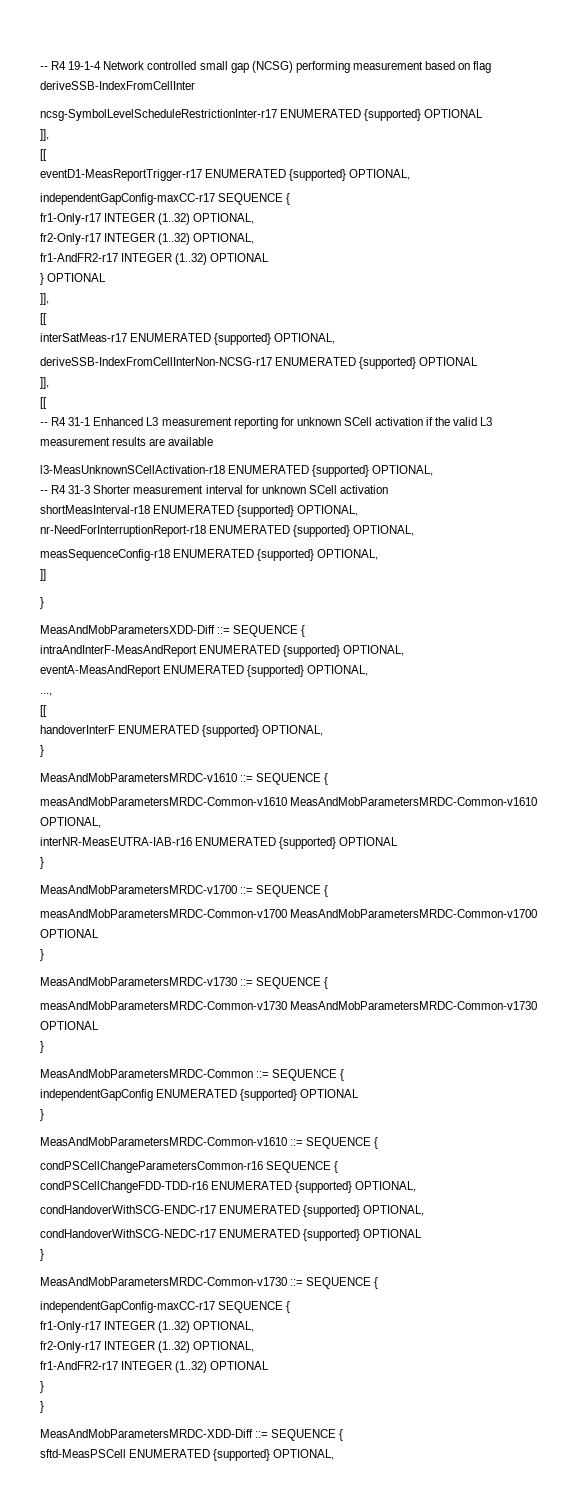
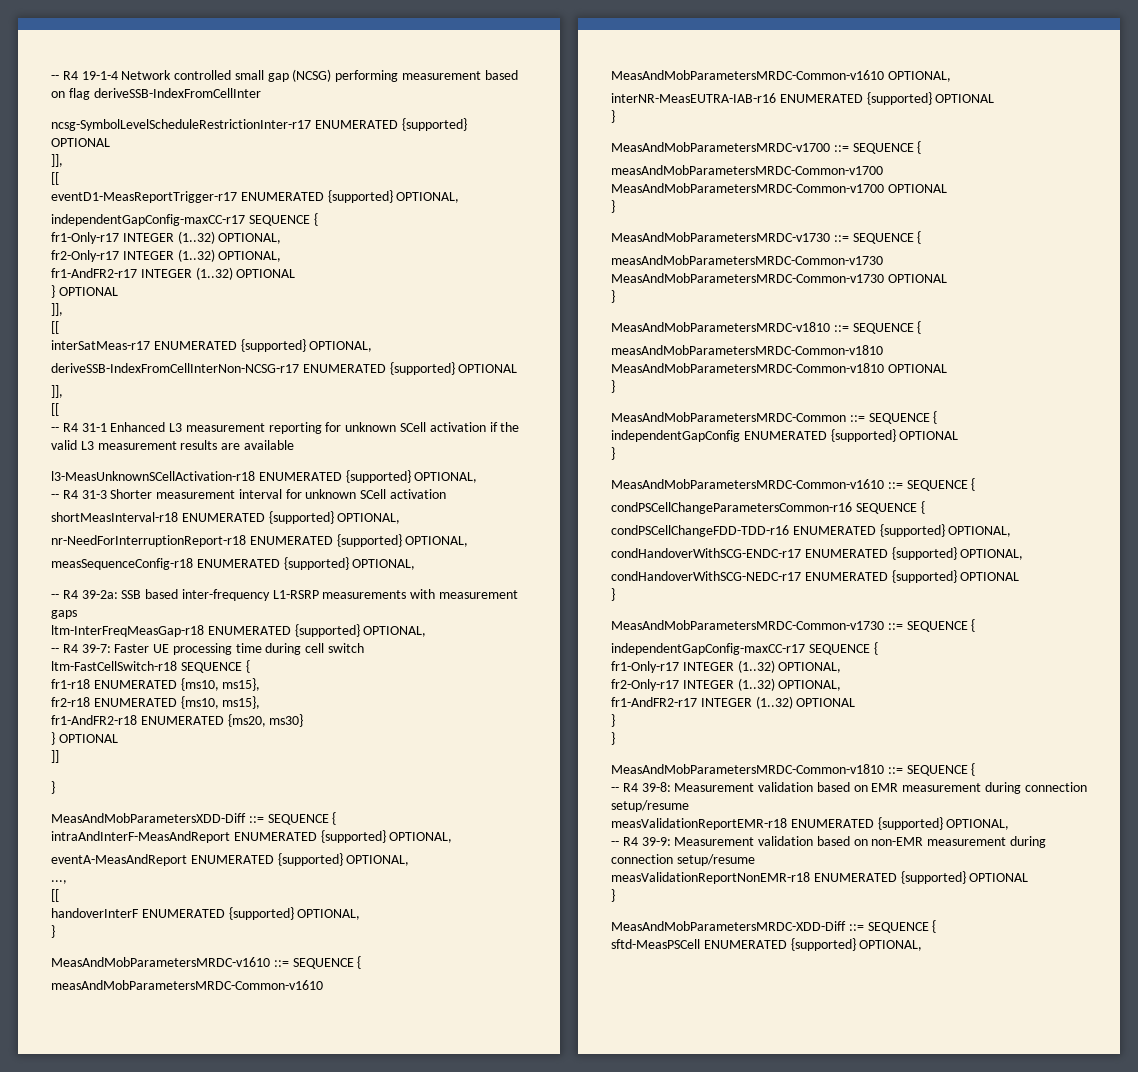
(379, 554) none -> [51,589,519,601] [51,610,77,619] [51,624,427,637] [51,643,365,655] [51,660,250,673] [51,678,261,691] [51,696,261,709] [51,714,304,727] [51,732,118,745] // -- R4 39-2a: SSB based inter-frequency L1-RSRP measurements with measurement gaps // ltm-InterFreqMeasGap-r18 ENUMERATED {supported} OPTIONAL, // -- R4 39-7: Faster UE processing time during cell switch // ltm-FastCellSwitch-r18 SEQUENCE { // fr1-r18 ENUMERATED {ms10, ms15}, // fr2-r18 ENUMERATED {ms10, ms15}, // fr1-AndFR2-r18 ENUMERATED {ms20, ms30} // } OPTIONAL
(44, 1047) none -> [611,321,922,334] [611,345,883,355] [611,363,947,373] [611,380,615,393] // MeasAndMobParametersMRDC-v1810 ::= SEQUENCE { // measAndMobParametersMRDC-Common-v1810 MeasAndMobParametersMRDC-Common-v1810 OPTIONAL // }
(44, 1407) none -> [611,763,976,776] [611,782,1087,794] [611,800,689,812] [611,817,1010,830] [611,836,1047,848] [611,854,755,866] [611,871,1029,884] [611,889,615,902] // MeasAndMobParametersMRDC-Common-v1810 ::= SEQUENCE { // -- R4 39-8: Measurement validation based on EMR measurement during connection setup/resume // measValidationReportEMR-r18 ENUMERATED {supported} OPTIONAL, // -- R4 39-9: Measurement validation based on non-EMR measurement during connection setup/resume // measValidationReportNonEMR-r18 ENUMERATED {supported} OPTIONAL // }

